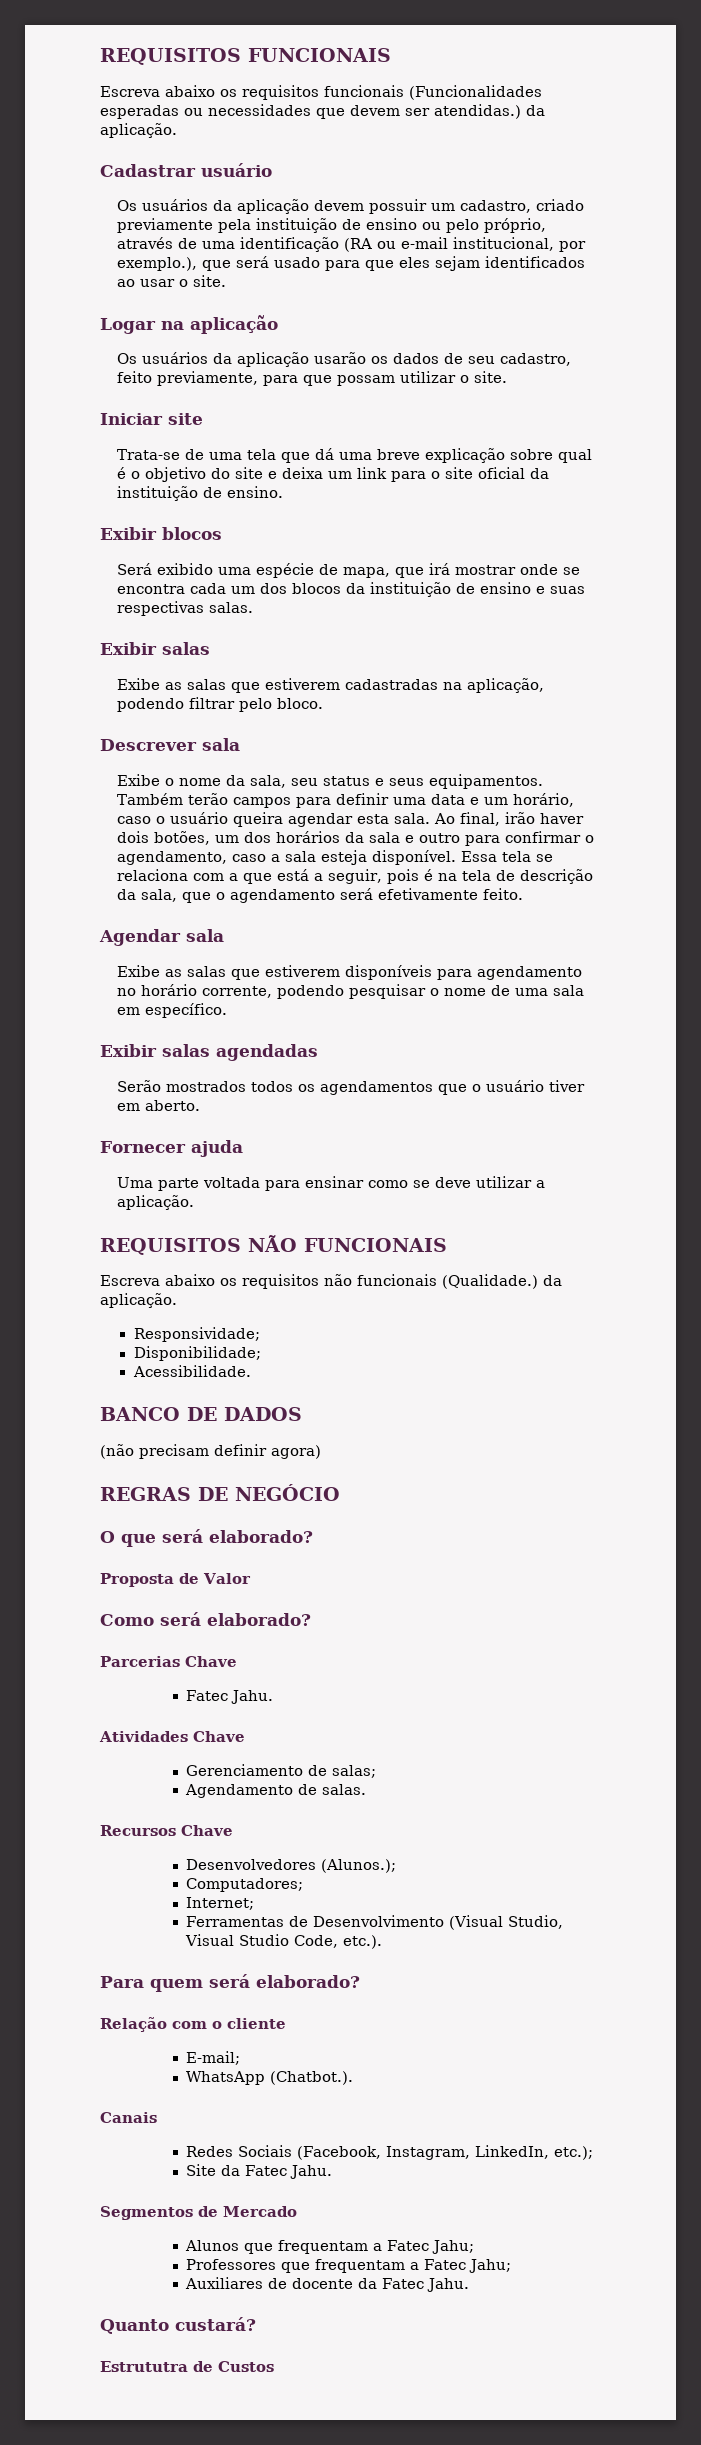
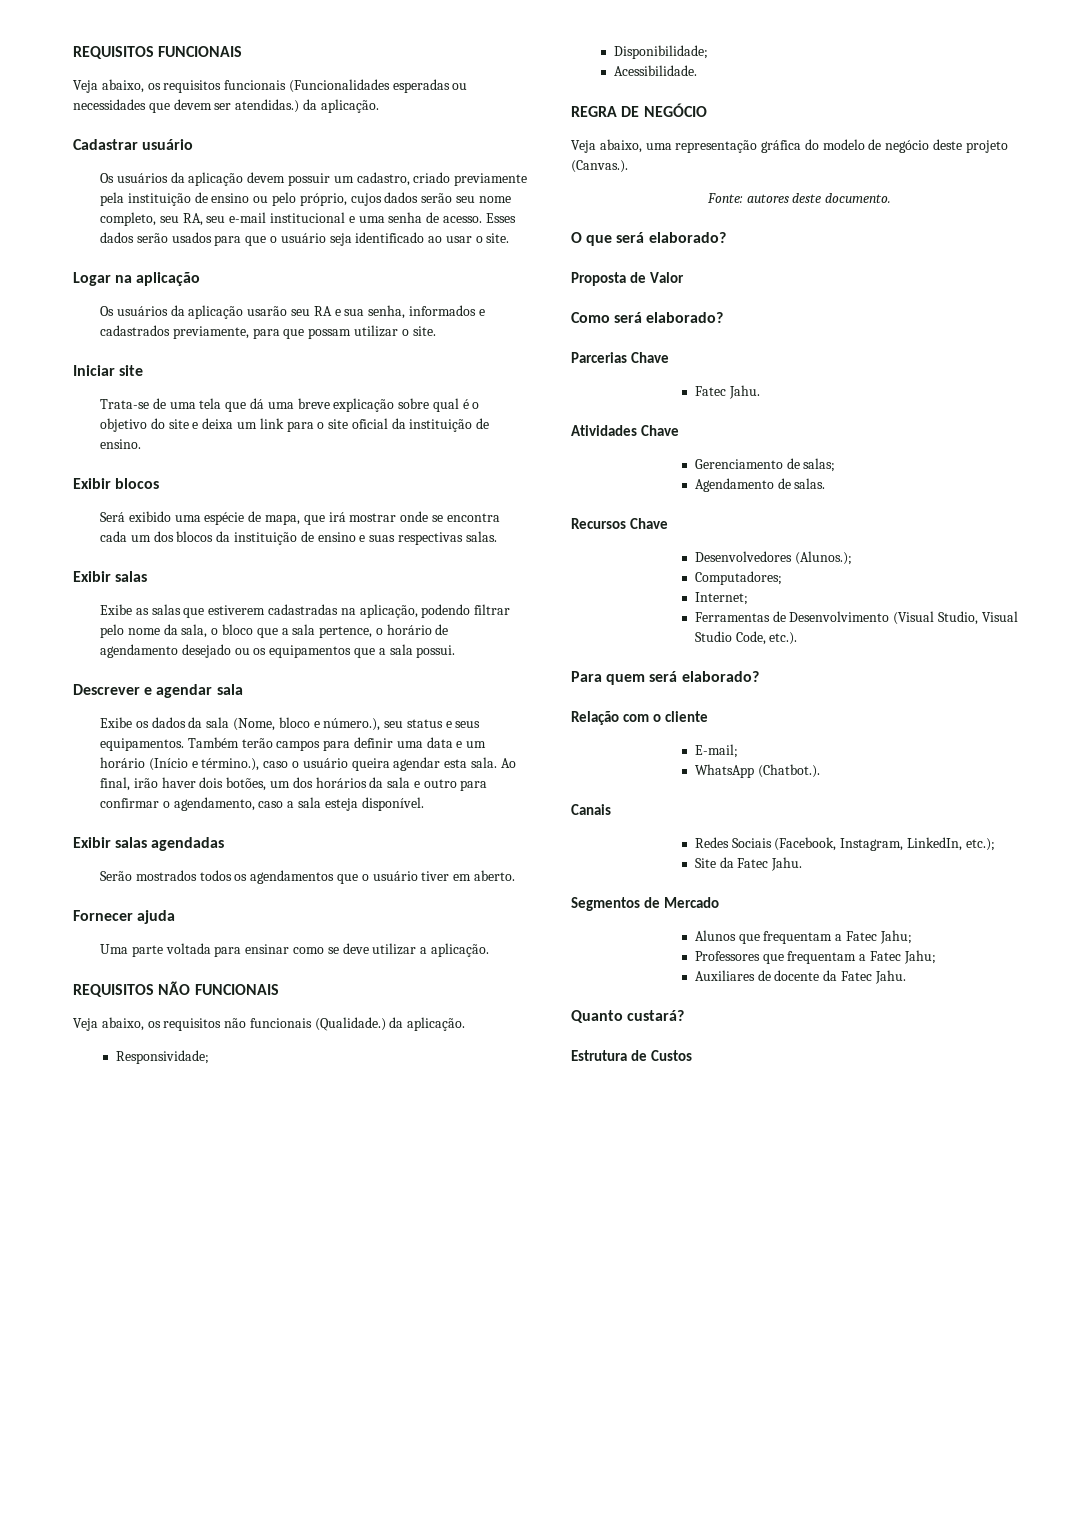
[100,85,215,97] Escreva abaixo -> [73,79,144,93] Veja abaixo,
[117,237,587,252] [117,256,586,271] através de uma identificação (RA ou e-mail institucional, por exemplo.), que será usado para que eles sejam identificados -> [350,192,511,206] [100,212,516,226] [100,232,425,246] cujos dados serão seu nome completo, seu RA, seu e-mail institucional e uma senha de acesso. Esses dados serão usados para que o usuário seja identificado
[371,353,572,366] [117,371,153,383] os dados de seu cadastro, feito -> [291,305,485,319] [100,325,171,336] seu RA e sua senha, informados e cadastrados
[277,698,324,709] bloco. -> [127,624,449,638] [100,644,456,658] nome da sala, o bloco que a sala pertence, o horário de agendamento desejado ou os equipamentos que a sala possui.
[202,738,240,751] [117,774,287,788] sala // Exibe o nome da sala, -> [144,684,243,698] [100,717,381,731] e agendar sala // Exibe os dados da sala (Nome, bloco e número.),
[513,793,575,807] horário, -> [100,757,260,771] horário (Início e término.),
[461,851,554,862] [117,869,594,884] [117,888,524,903] [99,929,224,946] [117,965,583,980] [117,984,585,999] [117,1003,228,1018] Essa tela se relaciona com a que está a seguir, pois é na tela de descrição da sala, que o agendamento será efetivamente feito. // Agendar sala // Exibe as salas que estiverem disponíveis para agendamento no horário corrente, podendo pesquisar o nome de uma sala em específico. -> (424, 804) none
[100,1274,215,1286] Escreva abaixo -> [73,1017,144,1031] Veja abaixo,
[100,1407,302,1421] [100,1444,321,1459] [100,1484,340,1501] BANCO DE DADOS // (não precisam definir agora) // REGRAS DE NEGÓCIO -> [571,103,707,117] [571,139,1008,153] [571,160,628,173] [706,193,892,203] REGRA DE NEGÓCIO // Veja abaixo, uma representação gráfica do modelo de negócio deste projeto (Canvas.). // Fonte: autores deste documento.
[100,2361,188,2372] Estrututra -> [571,1050,627,1061] Estrutura

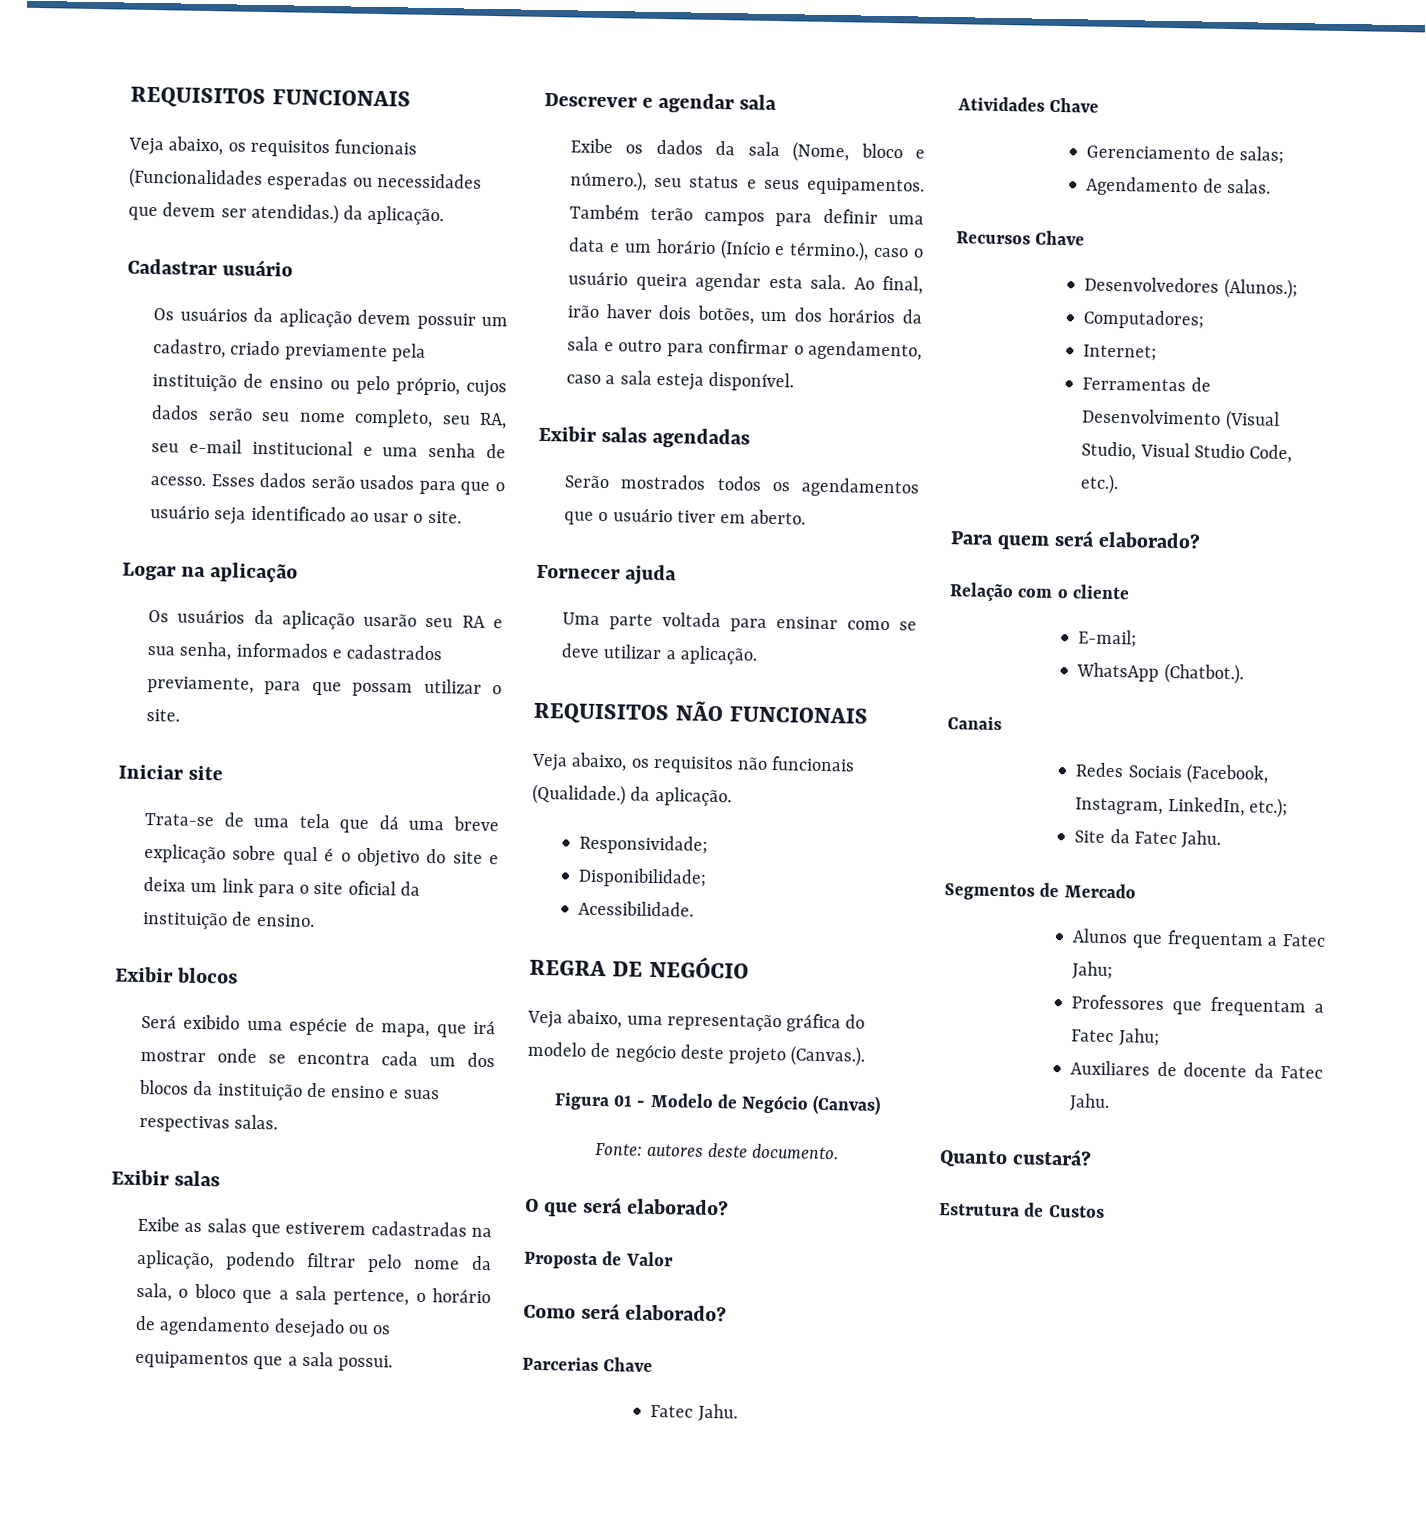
(628, 166) none -> [553,1092,882,1116] // Figura 01 - Modelo de Negócio (Canvas)

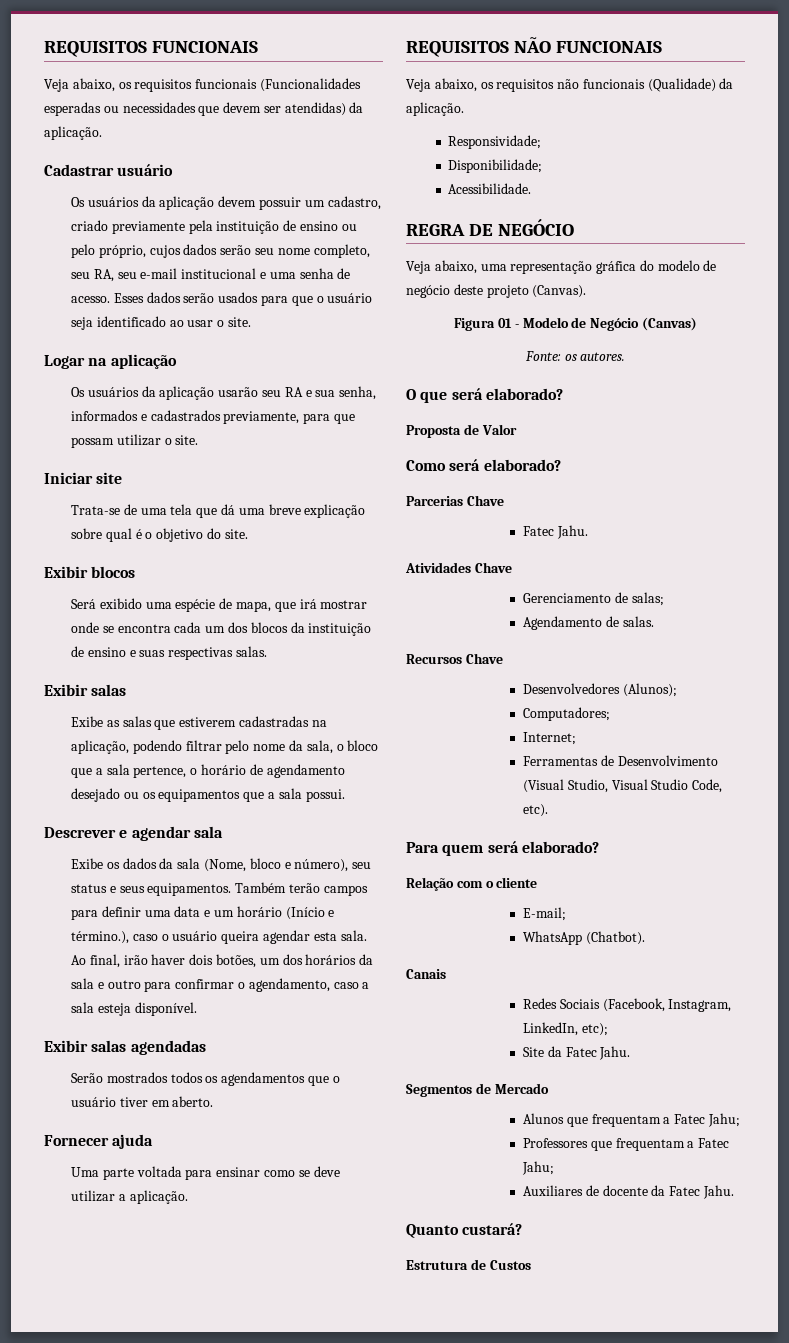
[250,202,339,225] atendidas.) -> [284,102,346,116] atendidas)
[452,851,499,865] [142,876,420,898] [141,911,315,930] site e deixa um link para o site oficial da instituição de ensino. -> [224,529,248,539] site.
[569,170,647,192] número.), -> [294,859,349,872] número),
[532,783,626,806] (Qualidade.) -> [647,78,716,92] (Qualidade)
[790,1045,866,1067] (Canvas.). -> [532,285,587,298] (Canvas).
[646,1142,840,1160] autores deste documento. -> [564,352,626,361] os autores.
[1223,277,1298,300] (Alunos.); -> [622,683,677,697] (Alunos);
[1080,473,1120,495] etc.). -> [523,804,549,817] etc).
[1163,662,1244,685] (Chatbot.). -> [585,931,645,945] (Chatbot).
[1248,797,1288,819] etc.); -> [581,1023,608,1036] etc);

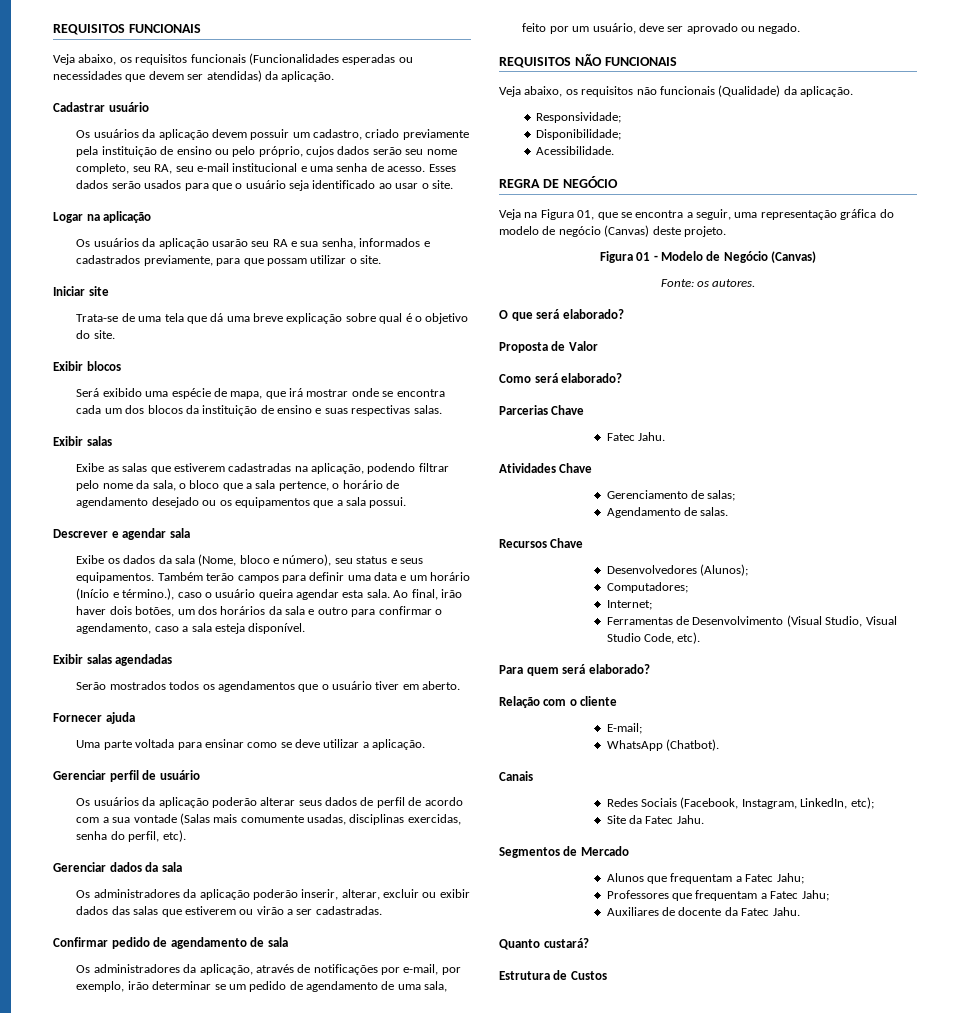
(188, 1197) none -> [53,770,200,782] [76,797,463,808] [76,813,461,825] [76,830,186,842] [53,862,182,872] [76,889,470,900] [76,906,382,917] [53,937,288,949] [76,964,461,975] [76,981,448,992] [522,23,801,34] // Gerenciar perfil de usuário // Os usuários da aplicação poderão alterar seus dados de perfil de acordo com a sua vontade (Salas mais comumente usadas, disciplinas exercidas, senha do perfil, etc). // Gerenciar dados da sala // Os administradores da aplicação poderão inserir, alterar, excluir ou exibir dados das salas que estiverem ou virão a ser cadastradas. // Confirmar pedido de agendamento de sala // Os administradores da aplicação, através de notificações por e-mail, por exemplo, irão determinar se um pedido de agendamento de uma sala, feito por um usuário, deve ser aprovado ou negado.
[434,260,477,274] abaixo, -> [524,209,731,220] na Figura 01, que se encontra a seguir,
[453,284,587,298] deste projeto (Canvas). -> [604,225,726,237] (Canvas) deste projeto.

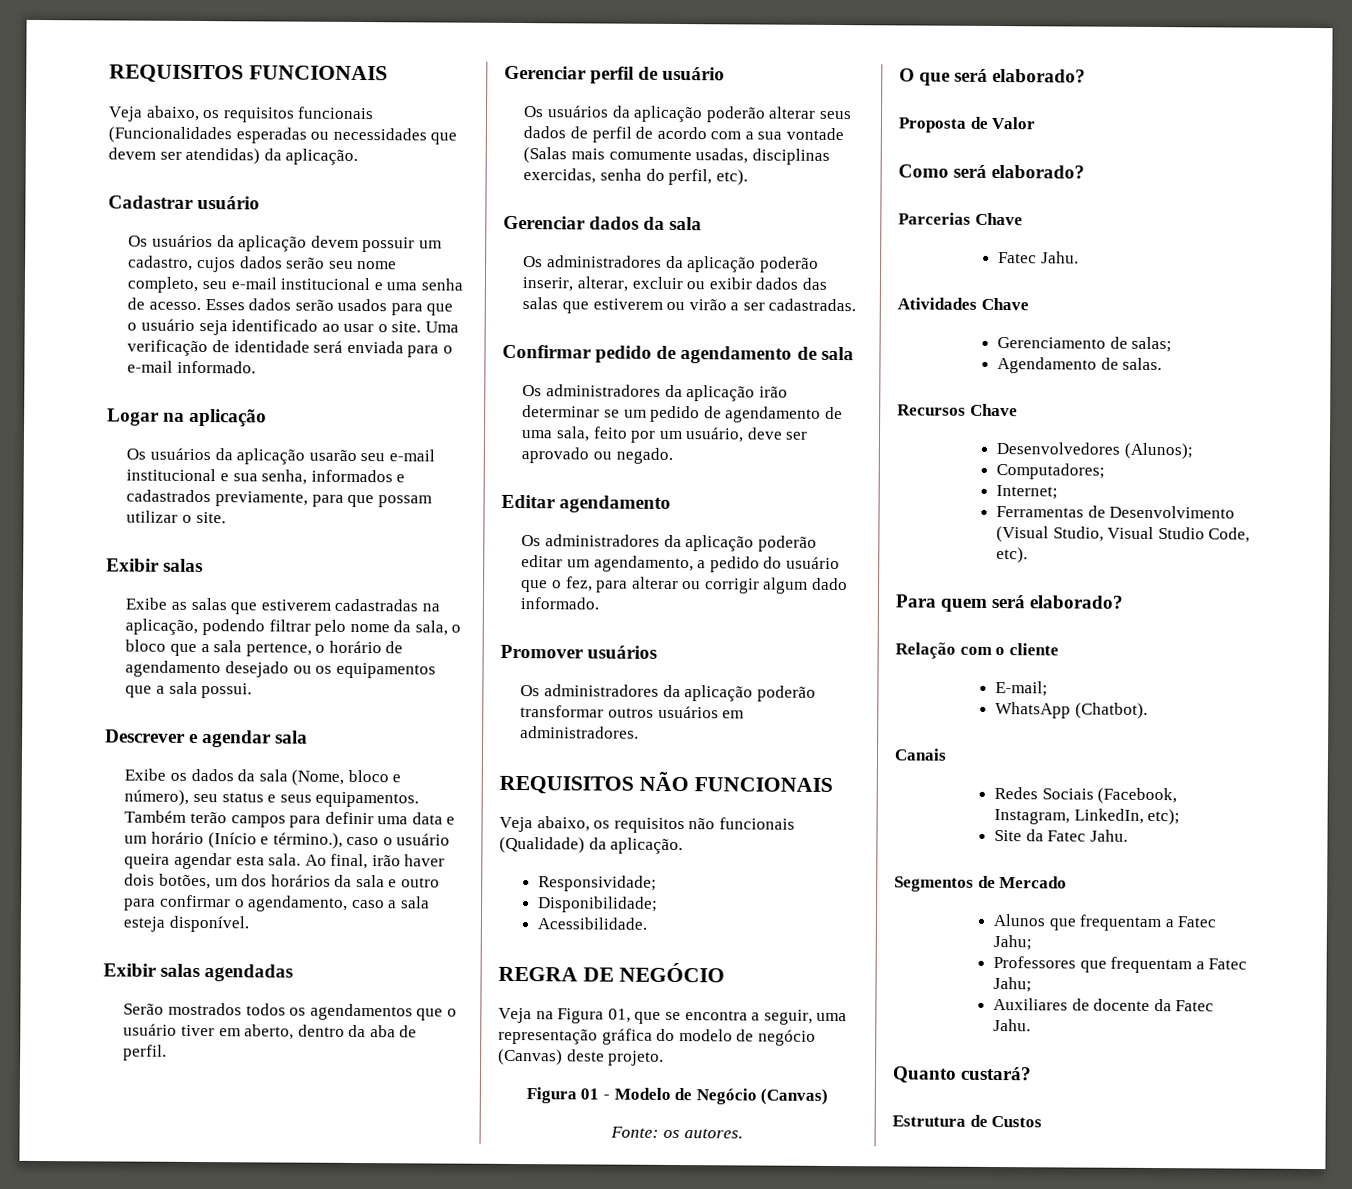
[365,129,469,140] [76,146,303,157] criado previamente pela instituição de ensino ou pelo próprio, -> (194, 263) none
[154,164,194,174] RA, seu -> (227, 285) none
(453, 184) none -> [425,321,460,333] [127,339,453,358] [127,360,256,374] Uma verificação de identidade será enviada para o e-mail informado.
[272,239,288,247] RA -> [388,449,435,462] [126,468,217,482] e-mail institucional
[53,286,109,296] [76,313,469,324] [76,330,115,339] [53,361,121,371] [76,388,445,399] [76,405,442,416] // Iniciar site // Trata-se de uma tela que dá uma breve explicação sobre qual é o objetivo do site. // Exibir blocos // Será exibido uma espécie de mapa, que irá mostrar onde se encontra cada um dos blocos da instituição de ensino e suas respectivas salas. -> (226, 517) none
[422,681,461,690] [53,712,135,724] [76,739,426,750] aberto. // Fornecer ajuda // Uma parte voltada para ensinar como se deve utilizar a aplicação. -> [244,1024,418,1040] [123,1044,168,1061] aberto, dentro da aba de perfil.
[199,964,461,975] [76,981,125,992] aplicação, através de notificações por e-mail, por exemplo, -> [686,385,756,402] aplicação
(801, 28) none -> [501,494,672,513] [521,534,817,552] [521,555,840,573] [521,576,849,594] [520,597,600,610] [500,644,658,659] [520,684,816,702] [520,705,745,719] [520,726,640,739] // Editar agendamento // Os administradores da aplicação poderão editar um agendamento, a pedido do usuário que o fez, para alterar ou corrigir algum dado informado. // Promover usuários // Os administradores da aplicação poderão transformar outros usuários em administradores.

